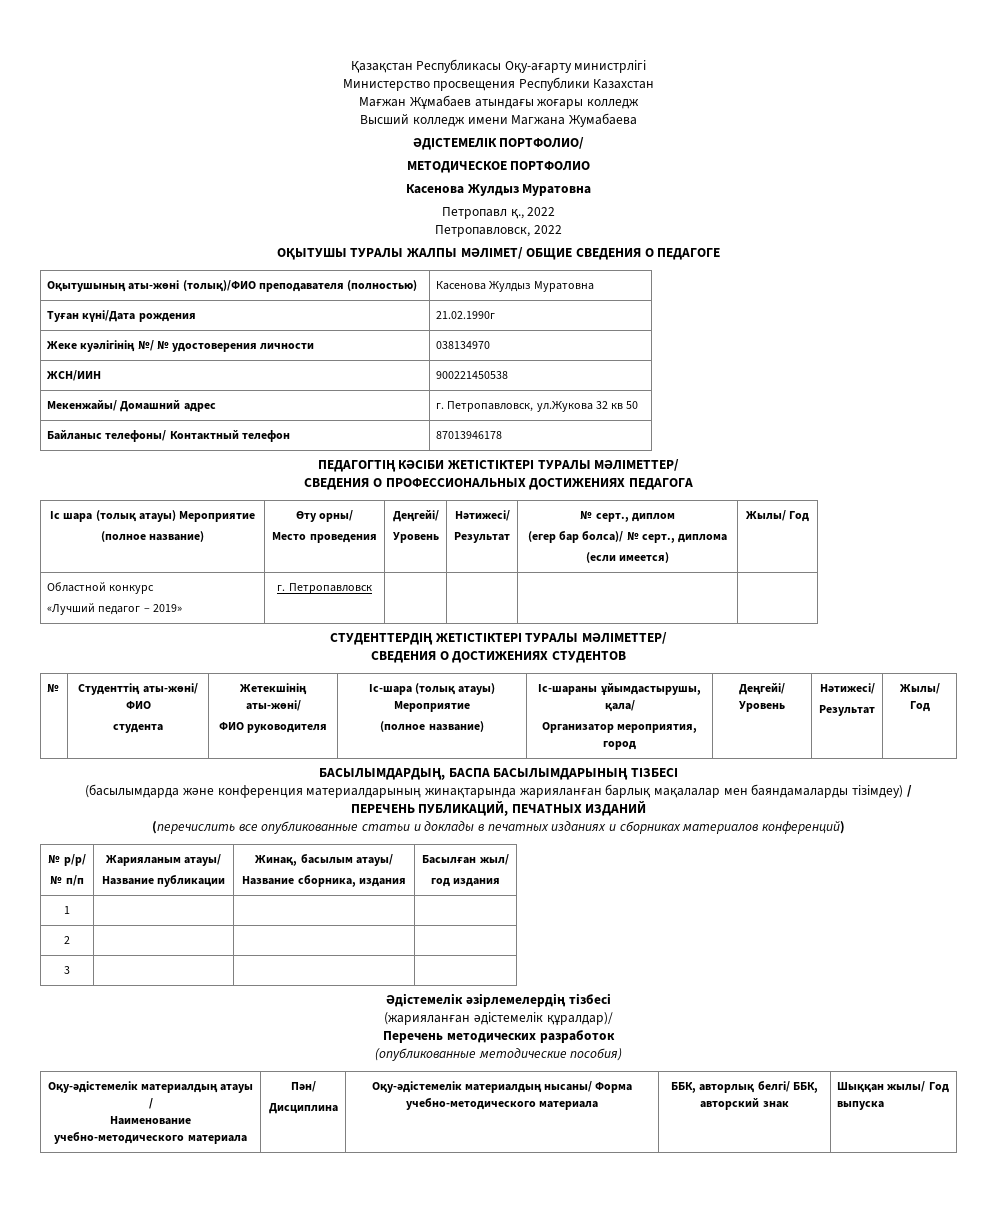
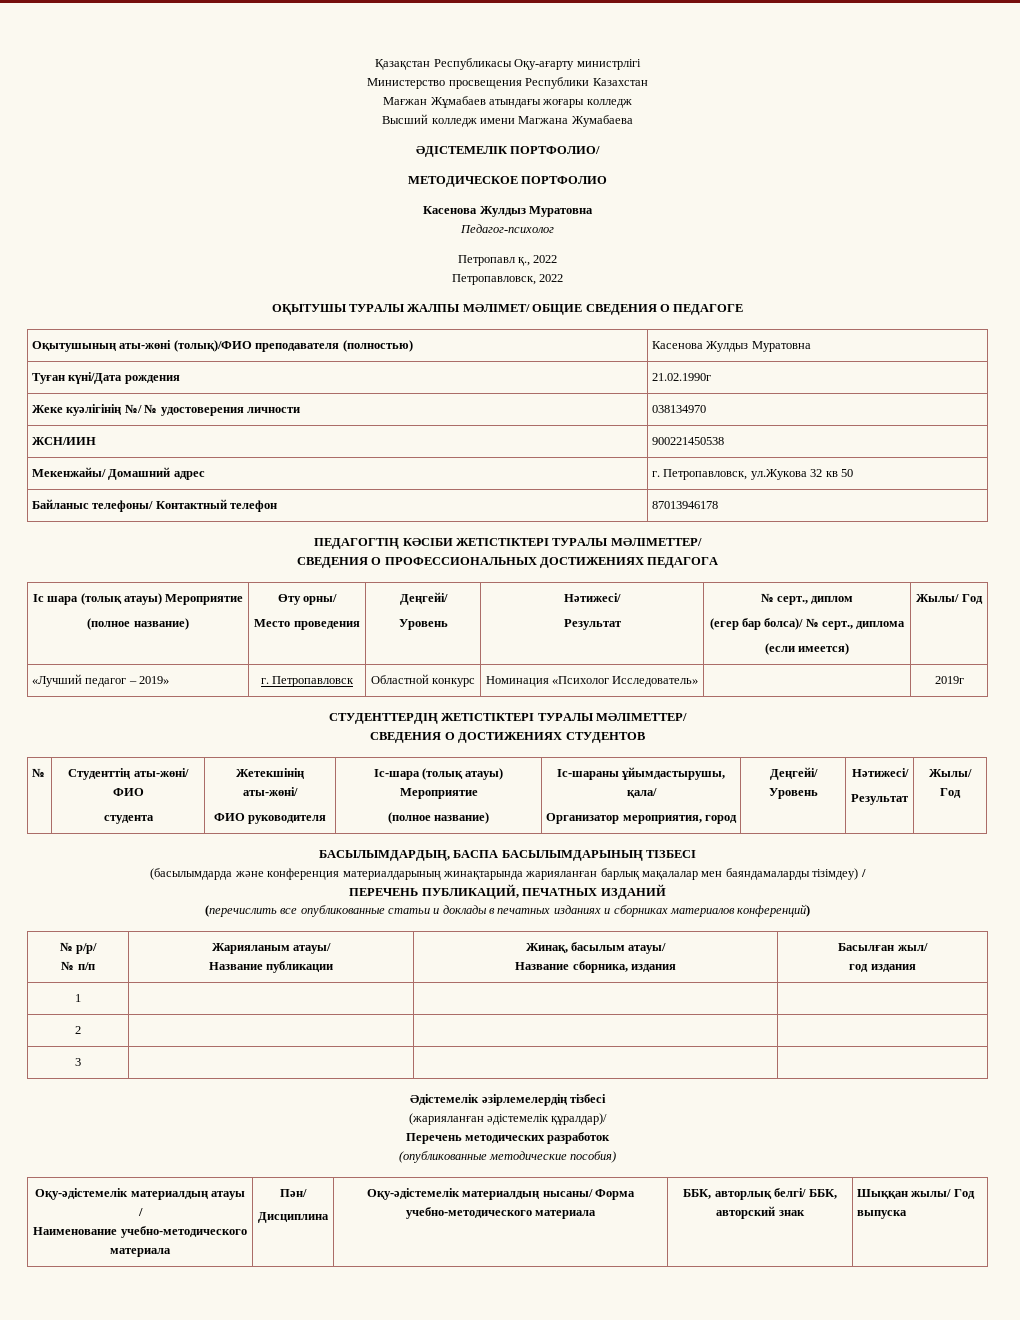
(592, 190) none -> [460,224,554,233] // Педагог-психолог
[47,582,155,594] Областной конкурс // -> (983, 599) none
(372, 588) | | | -> [370,674,476,687] [485,676,699,687] [934,676,964,684] Областной конкурс | Номинация «Психолог Исследователь» | | 2019г

